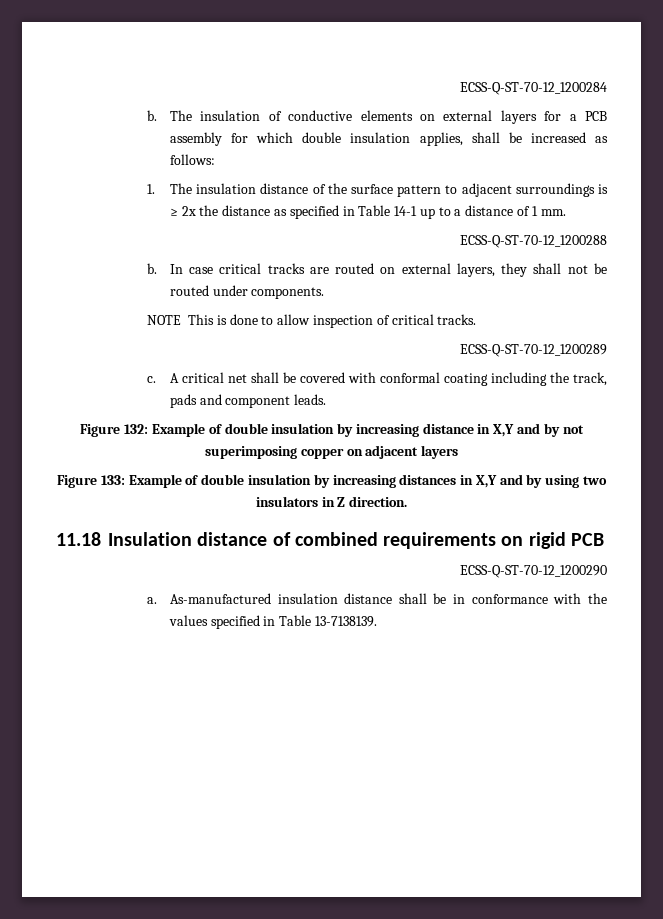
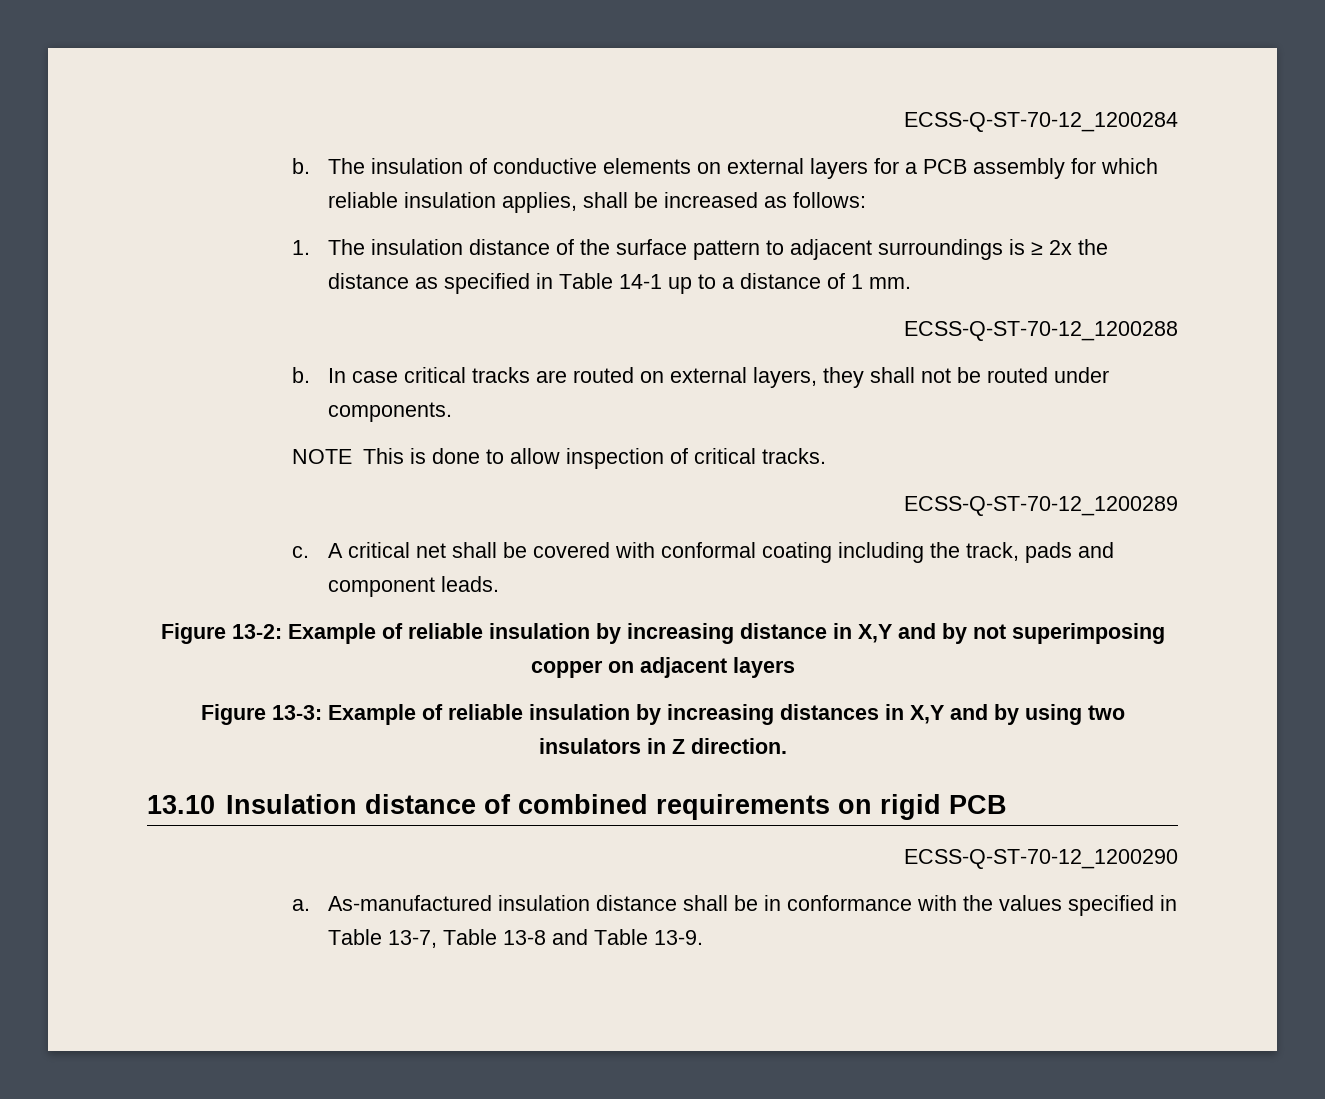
[302,132,342,143] double -> [328,192,399,208] reliable
[124,423,268,437] 132: Example of double -> [231,623,483,644] 13-2: Example of reliable
[100,474,245,488] 133: Example of double -> [271,704,523,725] 13-3: Example of reliable
[56,532,101,546] 11.18 -> [147,795,215,814] 13.10
[315,616,378,627] 13-7138139. -> [388,929,704,948] 13-7, Table 13-8 and Table 13-9.

